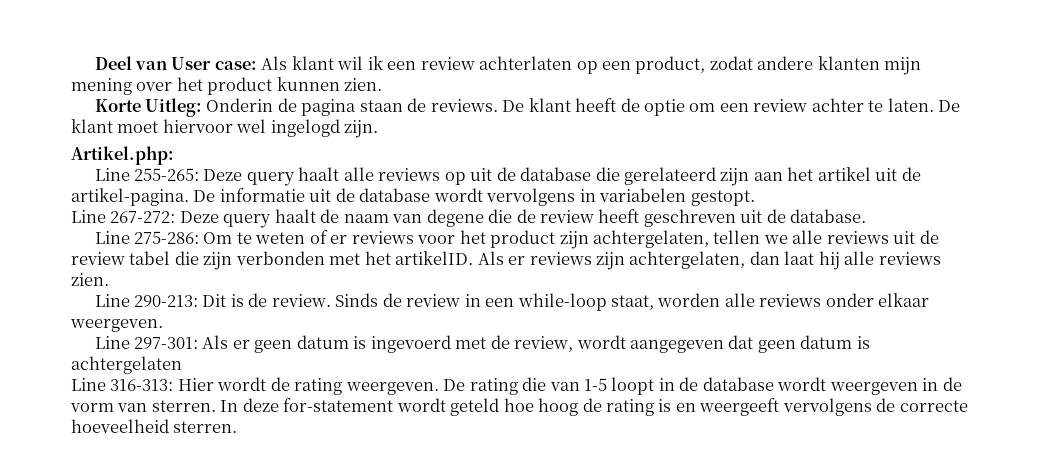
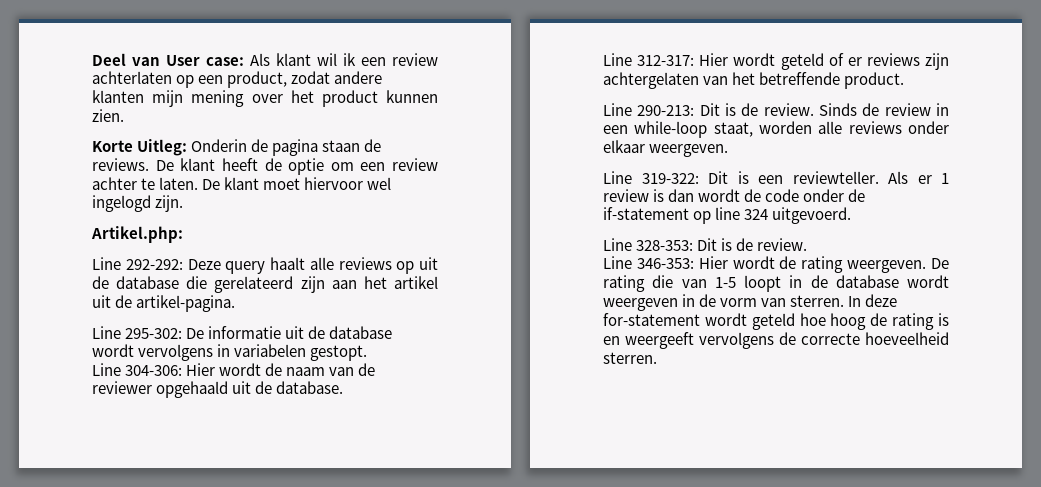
[133,168,199,181] 255-265: -> [125,259,183,270] 292-292:
(189, 197) none -> [92,326,183,339] // Line 295-302:
[110,209,867,228] [94,230,939,249] [71,251,941,270] [71,273,109,286] 267-272: Deze query haalt de naam van degene die de review heeft geschreven uit de database. // Line 275-286: Om te weten of er reviews voor het product zijn achtergelaten, tellen we alle reviews uit de review tabel die zijn verbonden met het artikelID. Als er reviews zijn achtergelaten, dan laat hij alle reviews zien. -> [125,363,376,376] [92,381,344,398] [603,53,949,70] [603,72,905,89] 304-306: Hier wordt de naam van de reviewer opgehaald uit de database. // Line 312-317: Hier wordt geteld of er reviews zijn achtergelaten van het betreffende product.
[133,335,870,353] [71,356,182,374] [71,378,174,391] 297-301: Als er geen datum is ingevoerd met de review, wordt aangegeven dat geen datum is achtergelaten // Line 316-313: -> [641,171,949,184] [603,189,866,202] [603,207,852,224] [603,238,808,251] [603,256,694,269] 319-322: Dit is een reviewteller. Als er 1 review is dan wordt de code onder de if-statement op line 324 uitgevoerd. // Line 328-353: Dit is de review. // Line 346-353:

